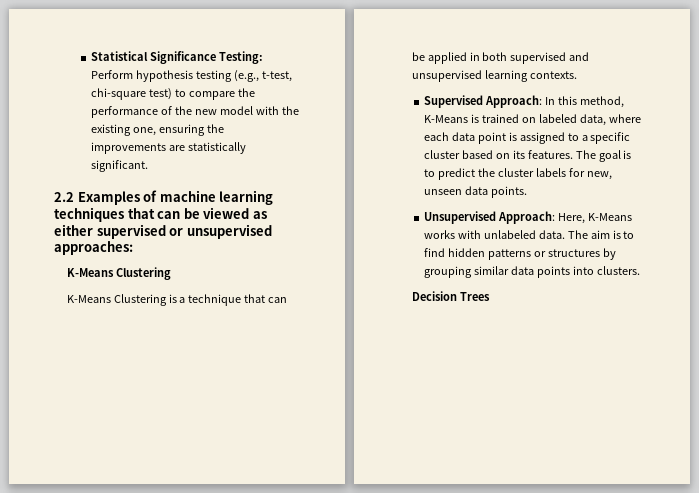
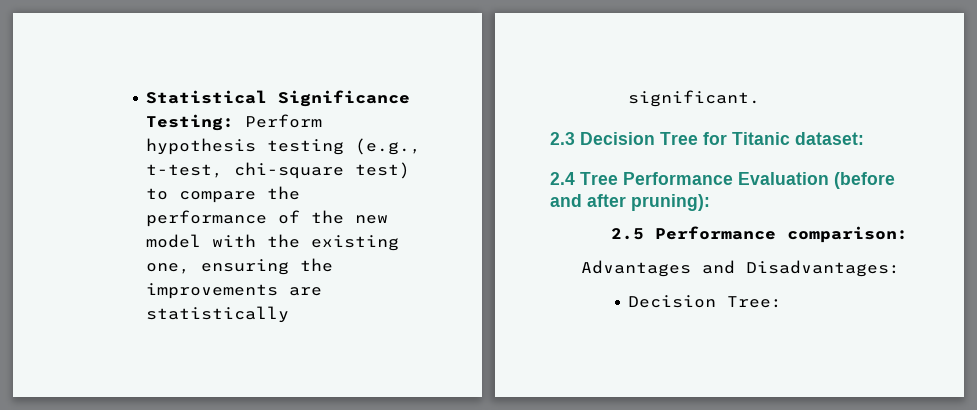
[54,190,274,205] [54,207,267,222] [54,224,272,239] [54,241,133,255] [66,267,171,280] [66,294,288,306] [411,52,590,64] [411,70,577,82] [423,95,624,108] [423,114,641,126] [423,132,631,144] [423,150,632,162] [423,168,612,180] [423,186,527,198] [423,211,632,224] [423,230,635,239] [423,248,616,260] [423,266,640,278] [411,291,490,301] 2.2 Examples of machine learning techniques that can be viewed as either supervised or unsupervised approaches: // K-Means Clustering // K-Means Clustering is a technique that can be applied in both supervised and unsupervised learning contexts. // Supervised Approach: In this method, K-Means is trained on labeled data, where each data point is assigned to a specific cluster based on its features. The goal is to predict the cluster labels for new, unseen data points. // Unsupervised Approach: Here, K-Means works with unlabeled data. The aim is to find hidden patterns or structures by grouping similar data points into clusters. // Decision Trees -> [550,132,864,145] [550,172,895,189] [550,194,710,211] [611,226,909,243] [580,260,900,277] [628,295,783,308] 2.3 Decision Tree for Titanic dataset: // 2.4 Tree Performance Evaluation (before and after pruning): // 2.5 Performance comparison: // Advantages and Disadvantages: // Decision Tree:

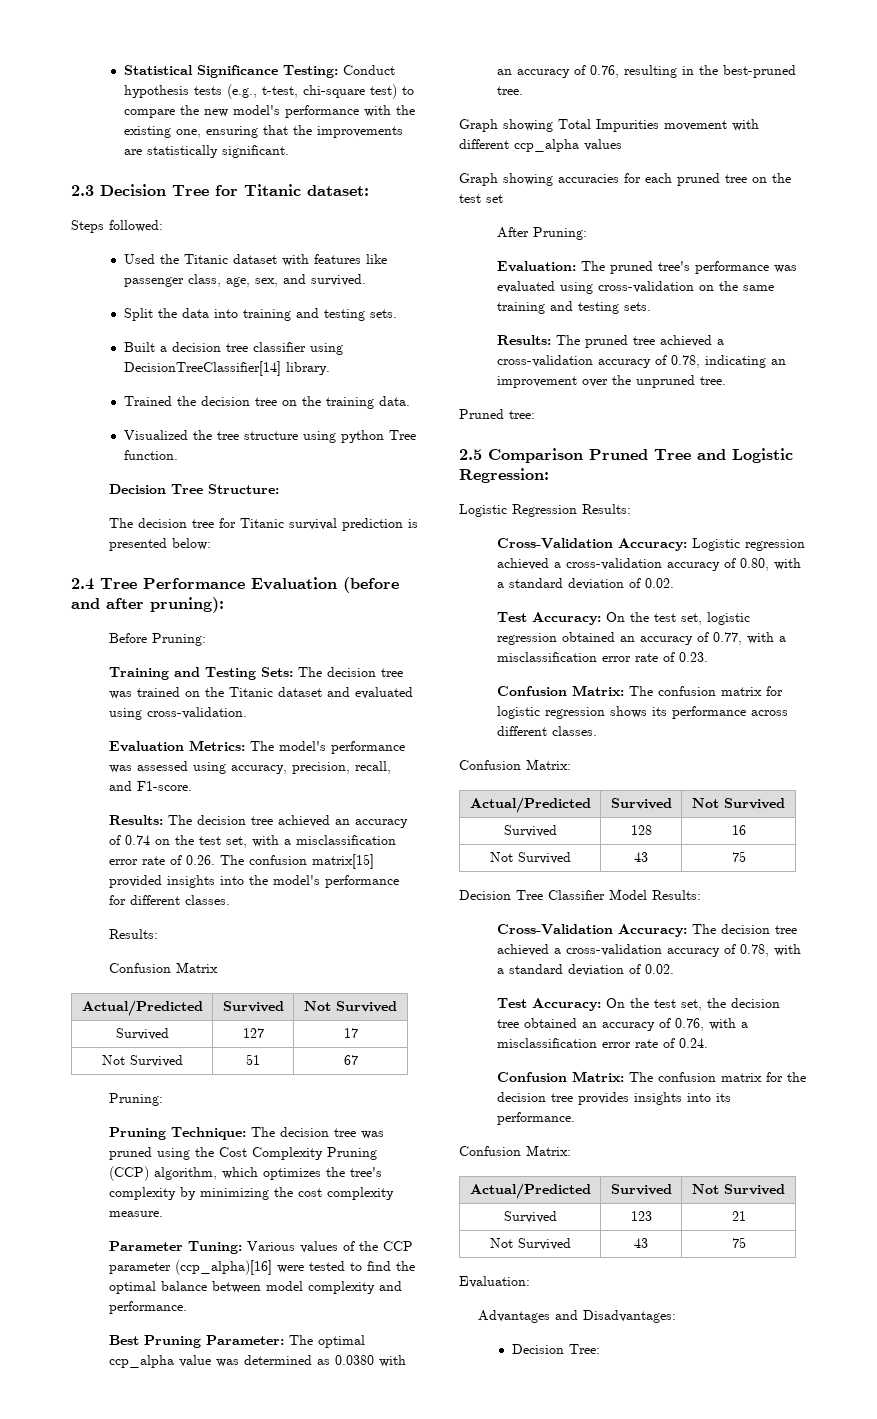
[245,114,323,128] [146,138,345,155] Perform hypothesis testing -> [342,65,395,75] [123,85,222,98] Conduct hypothesis tests
[146,210,389,227] [146,234,202,248] performance of the new model -> [203,105,359,118] new model's performance
(290, 267) none -> [262,125,288,135] that
(864, 138) none -> [71,220,163,233] [123,254,387,266] [123,274,366,287] [123,308,397,321] [123,342,343,355] [123,361,330,376] [123,396,410,409] [123,430,416,443] [123,450,178,460] [108,484,279,494] [108,518,418,531] [108,538,211,551] // Steps followed: // Used the Titanic dataset with features like passenger class, age, sex, and survived. // Split the data into training and testing sets. // Built a decision tree classifier using DecisionTreeClassifier[14] library. // Trained the decision tree on the training data. // Visualized the tree structure using python Tree function. // Decision Tree Structure: // The decision tree for Titanic survival prediction is presented below:
[611,226,909,243] 2.5 Performance comparison: -> [108,633,206,646] [108,667,403,680] [108,687,413,699] [108,707,247,720] [108,740,405,754] [108,761,391,774] [108,781,192,791] [108,815,408,828] [108,835,396,848] [108,854,374,869] [108,875,399,888] [108,895,230,905] [108,929,158,939] [108,962,218,973] [81,1000,203,1016] [222,1001,284,1012] [304,1001,397,1012] [115,1028,169,1040] [242,1028,264,1038] [343,1028,358,1038] [101,1055,183,1067] [245,1054,260,1065] [343,1055,358,1065] [108,1093,163,1106] [108,1127,384,1140] [108,1147,377,1160] [108,1166,382,1181] [108,1187,394,1200] [108,1211,163,1217] [108,1241,413,1254] [108,1260,415,1275] [108,1281,402,1294] [108,1301,187,1314] [108,1335,365,1348] [108,1355,406,1368] [496,65,796,78] [496,86,523,95] [459,119,759,132] [459,139,622,152] [459,173,791,186] [459,194,503,203] [496,227,587,240] [496,261,797,274] [496,281,774,294] [496,301,651,314] [496,335,724,348] [496,355,786,368] [496,375,726,388] [459,409,535,419] [459,448,793,463] [459,468,549,483] [459,504,631,517] [496,538,805,551] [496,558,801,571] [496,578,674,590] [496,612,750,625] [496,632,786,645] [496,652,708,662] [496,685,783,696] [496,706,788,719] [496,726,597,736] [459,759,571,770] [469,797,591,813] [610,798,672,809] [692,798,785,809] [503,825,557,837] [630,825,652,835] [731,825,746,835] [489,852,571,864] [634,852,648,862] [731,851,746,862] [459,889,701,900] [496,924,797,937] [496,944,801,957] [496,964,674,976] [496,998,780,1011] [496,1018,748,1031] [496,1038,708,1048] [496,1071,806,1082] [496,1092,731,1105] [496,1112,575,1125] [459,1145,571,1156] [469,1183,591,1199] [610,1184,672,1195] [692,1184,785,1195] [503,1211,557,1223] [630,1211,652,1221] [731,1211,746,1221] [489,1238,571,1250] [634,1238,648,1248] [731,1237,746,1248] [459,1276,530,1288] Before Pruning: // Training and Testing Sets: The decision tree was trained on the Titanic dataset and evaluated using cross-validation. // Evaluation Metrics: The model's performance was assessed using accuracy, precision, recall, and F1-score. // Results: The decision tree achieved an accuracy of 0.74 on the test set, with a misclassification error rate of 0.26. The confusion matrix[15] provided insights into the model's performance for different classes. // Results: // Confusion Matrix // Actual/Predicted | Survived | Not Survived // Survived | 127 | 17 // Not Survived | 51 | 67 // Pruning: // Pruning Technique: The decision tree was pruned using the Cost Complexity Pruning (CCP) algorithm, which optimizes the tree's complexity by minimizing the cost complexity measure. // Parameter Tuning: Various values of the CCP parameter (ccp_alpha)[16] were tested to find the optimal balance between model complexity and performance. // Best Pruning Parameter: The optimal ccp_alpha value was determined as 0.0380 with an accuracy of 0.76, resulting in the best-pruned tree. // Graph showing Total Impurities movement with different ccp_alpha values // Graph showing accuracies for each pruned tree on the test set // After Pruning: // Evaluation: The pruned tree's performance was evaluated using cross-validation on the same training and testing sets. // Results: The pruned tree achieved a cross-validation accuracy of 0.78, indicating an improvement over the unpruned tree. // Pruned tree: // 2.5 Comparison Pruned Tree and Logistic Regression: // Logistic Regression Results: // Cross-Validation Accuracy: Logistic regression achieved a cross-validation accuracy of 0.80, with a standard deviation of 0.02. // Test Accuracy: On the test set, logistic regression obtained an accuracy of 0.77, with a misclassification error rate of 0.23. // Confusion Matrix: The confusion matrix for logistic regression shows its performance across different classes. // Confusion Matrix: // Actual/Predicted | Survived | Not Survived // Survived | 128 | 16 // Not Survived | 43 | 75 // Decision Tree Classifier Model Results: // Cross-Validation Accuracy: The decision tree achieved a cross-validation accuracy of 0.78, with a standard deviation of 0.02. // Test Accuracy: On the test set, the decision tree obtained an accuracy of 0.76, with a misclassification error rate of 0.24. // Confusion Matrix: The confusion matrix for the decision tree provides insights into its performance. // Confusion Matrix: // Actual/Predicted | Survived | Not Survived // Survived | 123 | 21 // Not Survived | 43 | 75 // Evaluation:

